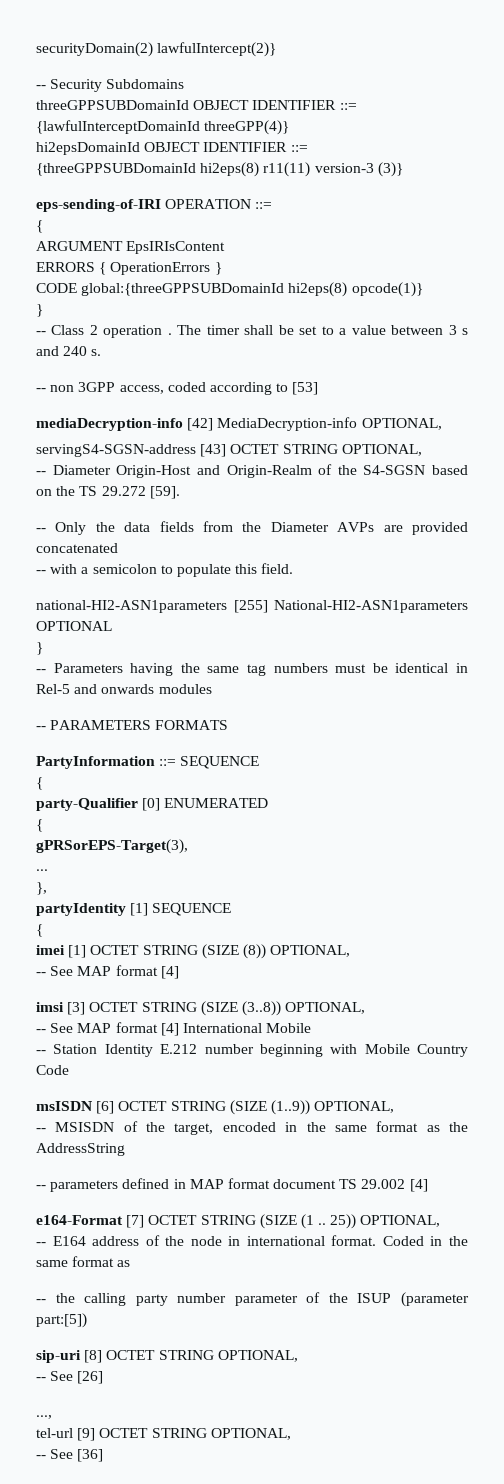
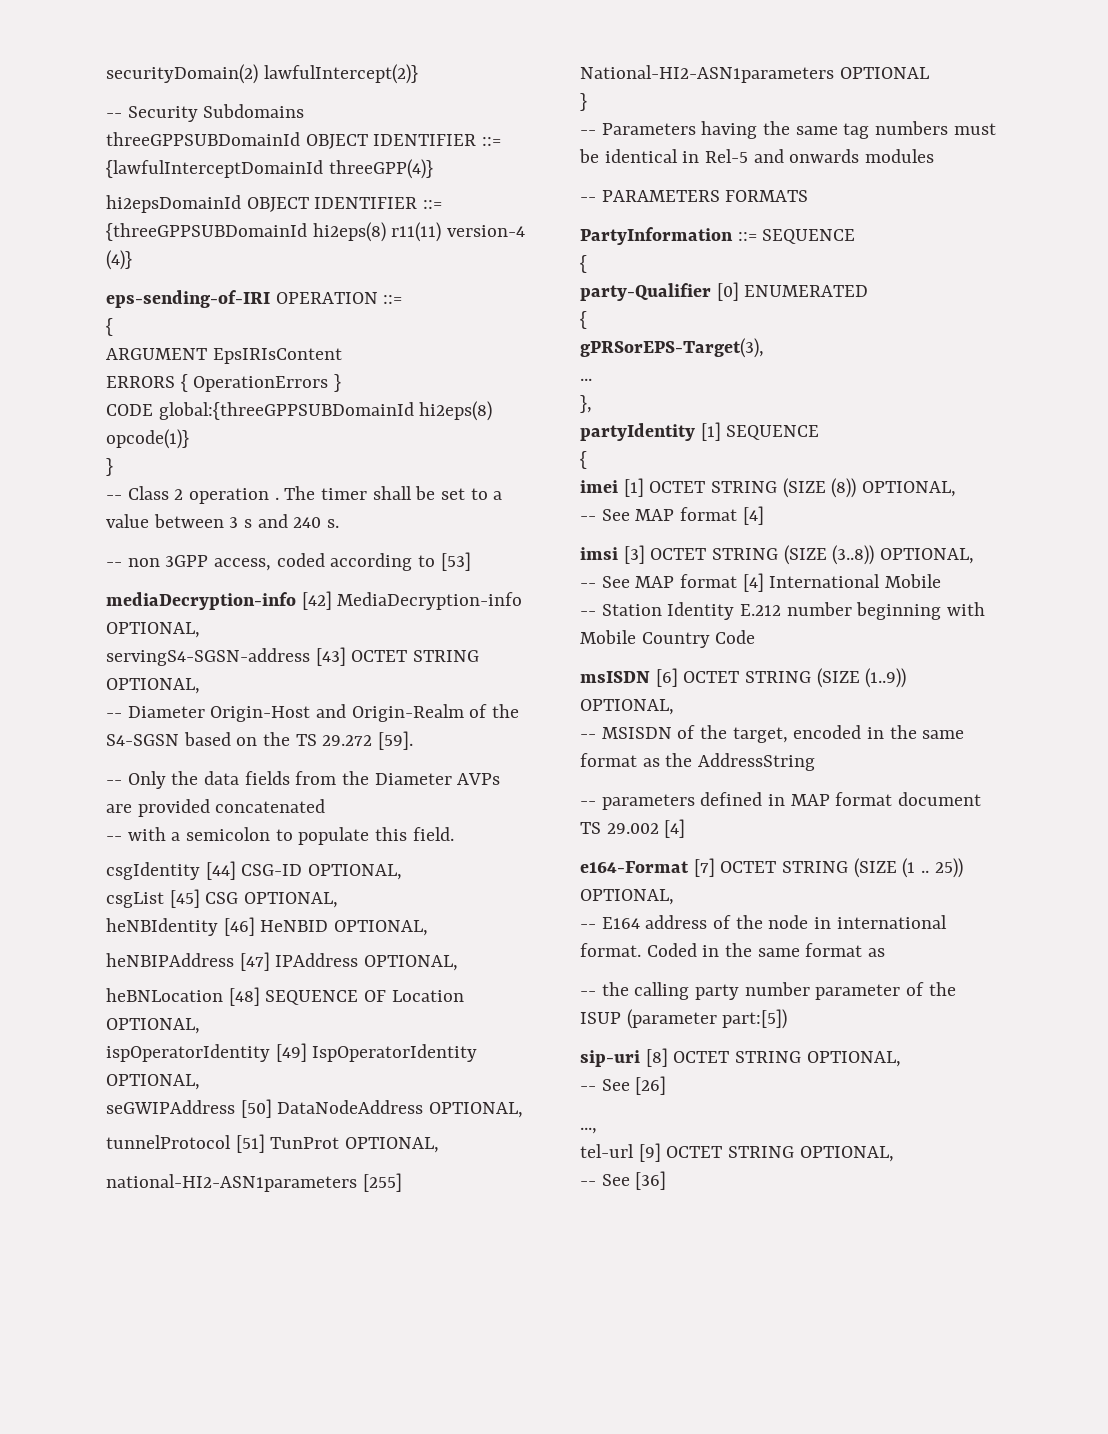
[314,162,403,177] version-3 (3)} -> [447,225,526,237] [106,250,132,270] version-4 (4)}
(294, 568) none -> [106,861,403,880] [106,889,339,908] [106,917,429,936] [106,952,459,971] [106,987,464,1006] [106,1018,200,1034] [106,1043,478,1062] [106,1074,200,1090] [106,1099,524,1118] [106,1134,440,1153] // csgIdentity [44] CSG-ID OPTIONAL, // csgList [45] CSG OPTIONAL, // heNBIdentity [46] HeNBID OPTIONAL, // heNBIPAddress [47] IPAddress OPTIONAL, // heBNLocation [48] SEQUENCE OF Location OPTIONAL, // ispOperatorIdentity [49] IspOperatorIdentity OPTIONAL, // seGWIPAddress [50] DataNodeAddress OPTIONAL, // tunnelProtocol [51] TunProt OPTIONAL,

